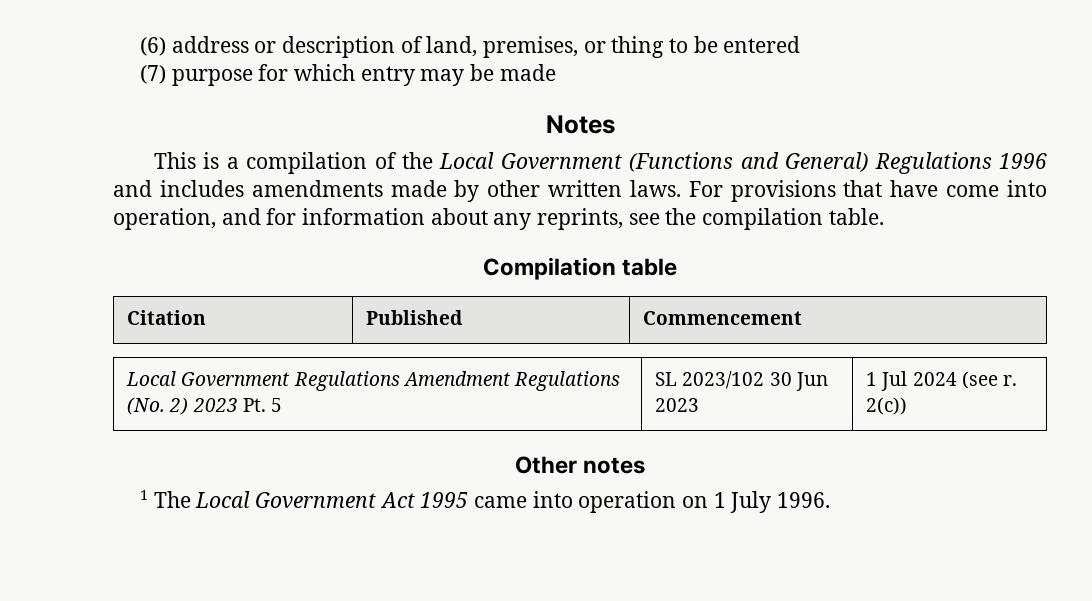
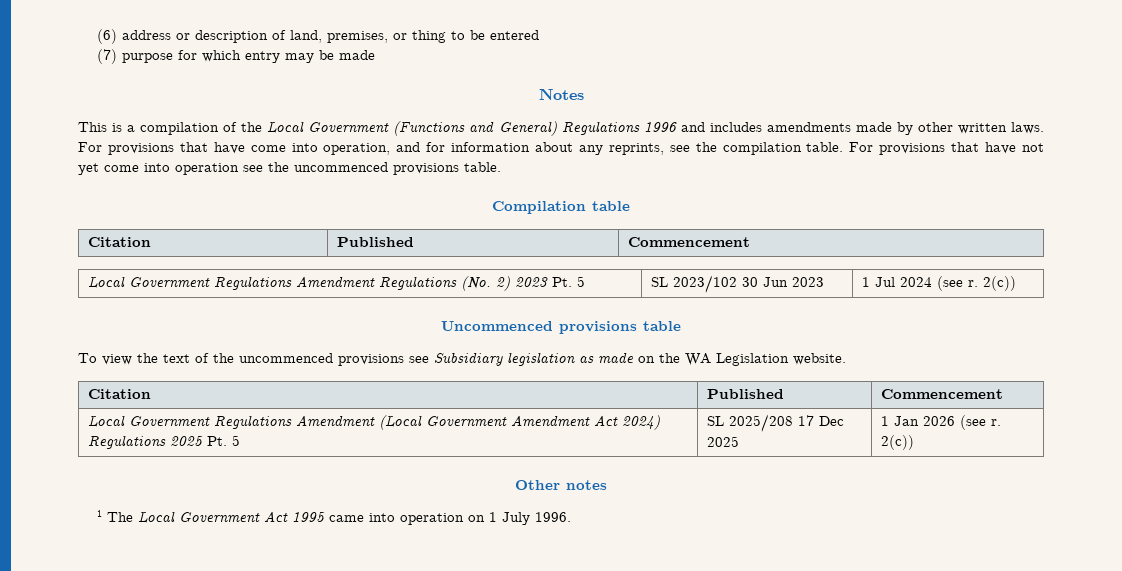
(884, 216) none -> [849,142,1045,155] [78,162,501,175] For provisions that have not yet come into operation see the uncommenced provisions table.
(908, 406) none -> [441,321,681,334] [78,352,846,366] [87,389,151,399] [706,389,784,399] [880,389,1003,399] [87,415,660,430] [87,435,240,449] [706,414,844,432] [706,436,739,447] [880,415,1001,430] [880,435,914,450] // Uncommenced provisions table // To view the text of the uncommenced provisions see Subsidiary legislation as made on the WA Legislation website. // Citation | Published | Commencement // Local Government Regulations Amendment (Local Government Amendment Act 2024) Regulations 2025 Pt. 5 | SL 2025/208 17 Dec 2025 | 1 Jan 2026 (see r. 2(c))

